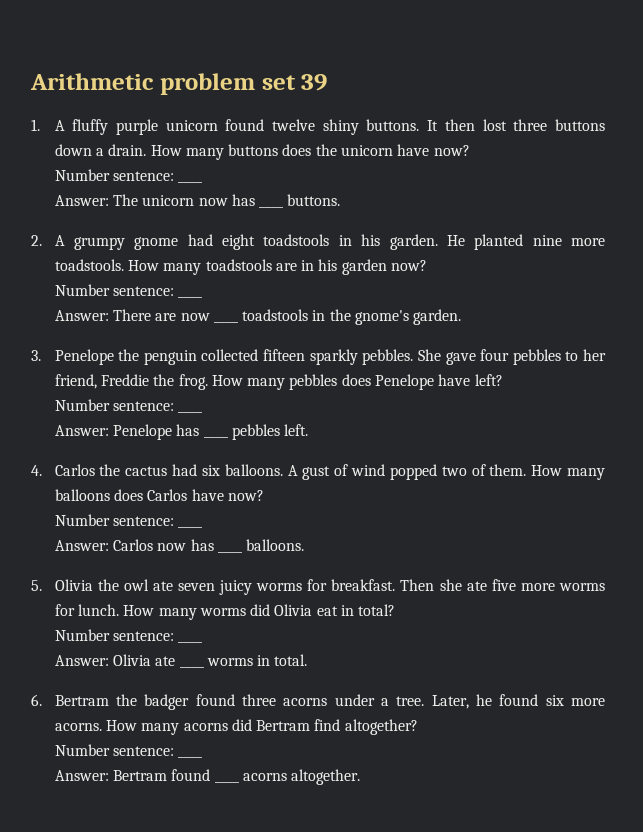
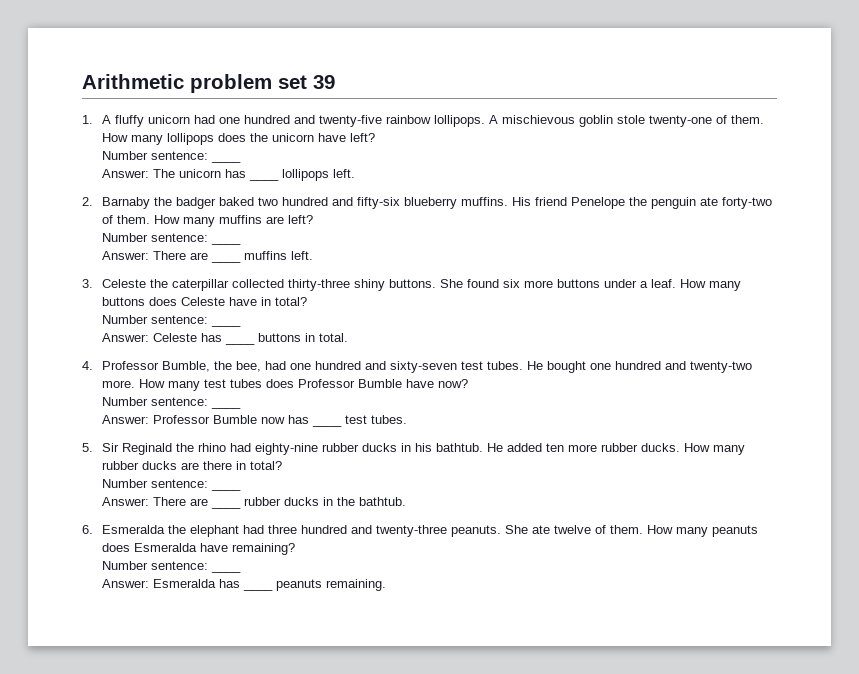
[115,119,606,135] [54,144,470,160] [54,169,174,181] [178,181,203,183] [54,194,255,206] [259,206,284,208] [287,194,341,206] [31,234,606,250] [54,259,428,275] [54,284,174,296] [178,296,203,298] [54,309,210,321] [213,321,238,323] [242,309,462,325] [31,349,606,365] [54,374,503,390] [54,399,174,411] [178,411,203,413] [54,424,200,440] [203,424,309,440] [31,464,606,480] [54,489,264,501] [54,514,174,526] [178,526,203,528] [54,539,214,551] [217,551,242,553] [246,539,305,551] [31,579,605,595] [54,604,396,620] [54,629,174,641] [178,641,203,643] [54,654,176,666] [179,666,204,668] [206,654,308,666] [31,694,605,710] [54,719,418,735] [54,744,174,756] [178,756,203,758] [54,769,211,781] [214,781,239,783] [242,769,361,785] purple unicorn found twelve shiny buttons. It then lost three buttons down a drain. How many buttons does the unicorn have now? // Number sentence: ____ // Answer: The unicorn now has ____ buttons. // 2. A grumpy gnome had eight toadstools in his garden. He planted nine more toadstools. How many toadstools are in his garden now? // Number sentence: ____ // Answer: There are now ____ toadstools in the gnome's garden. // 3. Penelope the penguin collected fifteen sparkly pebbles. She gave four pebbles to her friend, Freddie the frog. How many pebbles does Penelope have left? // Number sentence: ____ // Answer: Penelope has ____ pebbles left. // 4. Carlos the cactus had six balloons. A gust of wind popped two of them. How many balloons does Carlos have now? // Number sentence: ____ // Answer: Carlos now has ____ balloons. // 5. Olivia the owl ate seven juicy worms for breakfast. Then she ate five more worms for lunch. How many worms did Olivia eat in total? // Number sentence: ____ // Answer: Olivia ate ____ worms in total. // 6. Bertram the badger found three acorns under a tree. Later, he found six more acorns. How many acorns did Bertram find altogether? // Number sentence: ____ // Answer: Bertram found ____ acorns altogether. -> [147,115,764,127] [101,133,375,145] [101,151,208,160] [210,160,241,163] [101,169,246,178] [248,169,355,181] [82,197,772,209] [101,215,313,227] [101,233,208,242] [210,242,241,245] [101,251,208,260] [210,260,241,263] [243,251,313,260] [82,279,741,291] [101,297,307,306] [101,315,208,324] [210,324,241,327] [101,333,222,342] [224,342,255,345] [257,333,348,342] [82,361,752,373] [101,379,468,391] [101,397,208,406] [210,406,241,409] [101,415,309,424] [311,424,342,427] [344,415,407,424] [82,443,745,455] [101,461,282,470] [101,479,208,488] [210,488,241,491] [101,497,208,506] [210,506,241,509] [243,497,406,506] [82,525,758,537] [101,543,295,555] [101,561,208,570] [210,570,241,573] [101,579,240,588] [242,579,386,591] unicorn had one hundred and twenty-five rainbow lollipops. A mischievous goblin stole twenty-one of them. How many lollipops does the unicorn have left? // Number sentence: ____ // Answer: The unicorn has ____ lollipops left. // 2. Barnaby the badger baked two hundred and fifty-six blueberry muffins. His friend Penelope the penguin ate forty-two of them. How many muffins are left? // Number sentence: ____ // Answer: There are ____ muffins left. // 3. Celeste the caterpillar collected thirty-three shiny buttons. She found six more buttons under a leaf. How many buttons does Celeste have in total? // Number sentence: ____ // Answer: Celeste has ____ buttons in total. // 4. Professor Bumble, the bee, had one hundred and sixty-seven test tubes. He bought one hundred and twenty-two more. How many test tubes does Professor Bumble have now? // Number sentence: ____ // Answer: Professor Bumble now has ____ test tubes. // 5. Sir Reginald the rhino had eighty-nine rubber ducks in his bathtub. He added ten more rubber ducks. How many rubber ducks are there in total? // Number sentence: ____ // Answer: There are ____ rubber ducks in the bathtub. // 6. Esmeralda the elephant had three hundred and twenty-three peanuts. She ate twelve of them. How many peanuts does Esmeralda have remaining? // Number sentence: ____ // Answer: Esmeralda has ____ peanuts remaining.

